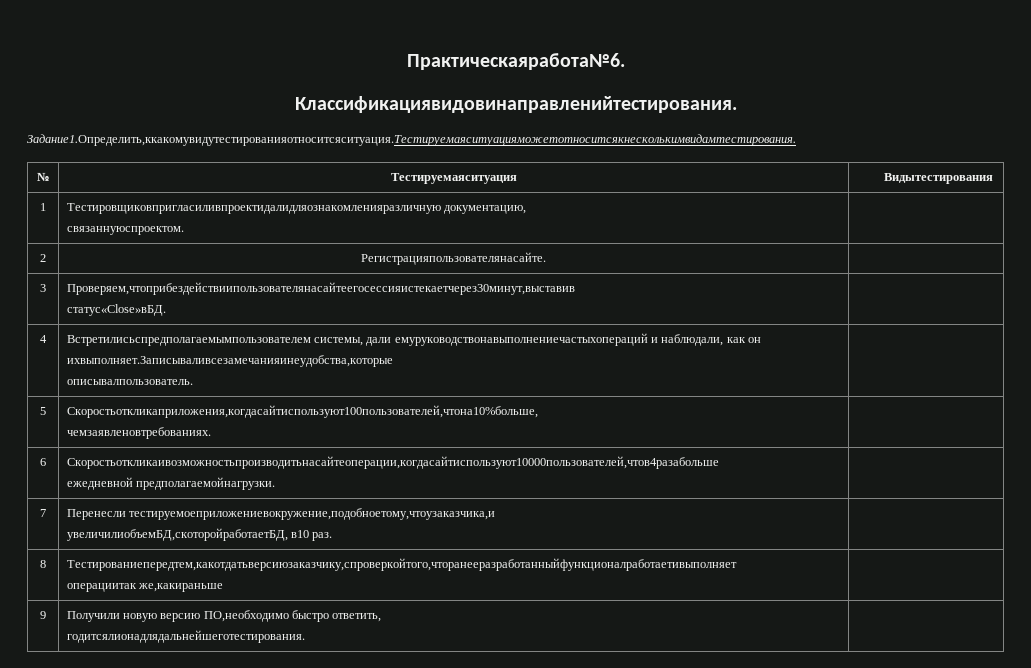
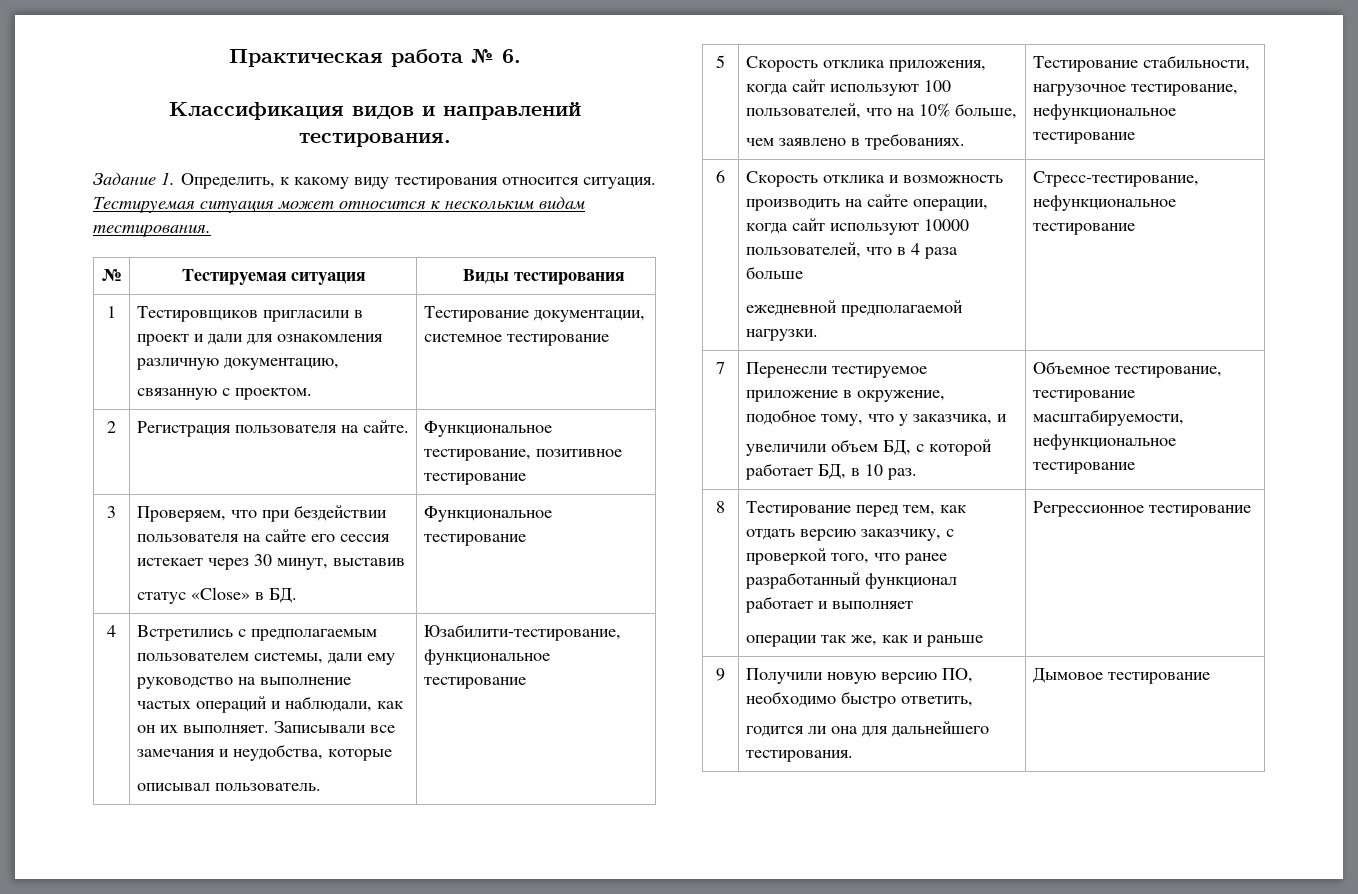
[406,53,625,70] [294,96,737,113] [27,134,796,146] [36,172,50,181] [390,173,517,184] [884,173,994,184] [40,203,46,211] [66,203,526,214] [66,226,184,235] [40,254,46,262] [361,252,546,265] [40,284,46,292] [66,282,575,295] [66,304,166,316] [40,335,47,343] [66,333,762,346] [66,355,393,367] [66,379,193,385] [40,407,46,415] [66,405,538,418] [66,427,211,439] [40,458,46,466] [66,456,719,469] [66,477,275,490] [40,509,46,517] [66,508,495,520] [66,528,333,541] [40,560,46,568] [66,558,737,571] [66,583,223,592] Практическаяработа№6. // Классификациявидовинаправленийтестирования. // Задание1.Определить,ккакомувидутестированияотноситсяситуация.Тестируемаяситуацияможетотноситсякнесколькимвидамтестирования. // № | Тестируемаяситуация | Видытестирования // 1 | Тестировщиковпригласиливпроектидалидляознакомленияразличную документацию, // связаннуюспроектом. | // 2 | Регистрацияпользователянасайте. | // 3 | Проверяем,чтоприбездействиипользователянасайтеегосессияистекаетчерез30минут,выставив // статус«Close»вБД. | // 4 | Встретилисьспредполагаемымпользователем системы, дали емуруководствонавыполнениечастыхопераций и наблюдали, как он ихвыполняет.Записываливсезамечанияинеудобства,которые // описывалпользователь. | // 5 | Скоростьоткликаприложения,когдасайтиспользуют100пользователей,чтона10%больше, // чемзаявленовтребованиях. | // 6 | Скоростьоткликаивозможностьпроизводитьнасайтеоперации,когдасайтиспользуют10000пользователей,чтов4разабольше // ежедневной предполагаемойнагрузки. | // 7 | Перенесли тестируемоеприложениевокружение,подобноетому,чтоузаказчика,и // увеличилиобъемБД,скоторойработаетБД, в10 раз. | // 8 | Тестированиепередтем,какотдатьверсиюзаказчику,спроверкойтого,чторанееразработанныйфункционалработаетивыполняет // операциитак же,какираньше | -> [228,49,521,67] [168,102,581,120] [298,133,451,147] [93,172,656,189] [93,196,585,213] [93,225,211,237] [101,269,122,281] [181,269,366,285] [462,269,625,285] [107,306,116,318] [136,306,363,322] [136,334,383,346] [135,358,339,370] [136,388,312,400] [423,306,645,322] [423,334,609,346] [107,421,116,433] [136,420,409,437] [423,421,552,437] [423,449,622,461] [423,473,526,485] [107,506,116,518] [136,505,387,522] [136,529,390,542] [136,554,405,570] [136,587,297,604] [423,506,552,522] [423,534,526,546] [107,625,116,637] [136,625,377,641] [136,653,395,665] [135,677,351,689] [136,696,403,713] [136,721,395,733] [136,744,392,761] [136,783,321,791] [423,624,621,641] [423,649,550,665] [423,677,526,689] [716,55,725,68] [745,56,986,72] [745,79,951,96] [745,103,1017,119] [745,133,965,150] [1032,55,1250,72] [1032,84,1238,96] [1032,104,1176,120] [1032,132,1135,144] [716,170,725,183] [745,171,1003,187] [745,194,988,211] [745,218,969,235] [745,242,958,259] [745,266,803,279] [745,300,963,317] [745,329,818,341] [1032,171,1199,187] [1032,195,1176,211] [1032,223,1135,235] [716,362,725,374] [745,362,927,378] [745,390,945,402] [745,409,1007,426] [745,439,992,456] [744,463,917,480] [1032,361,1222,378] [1032,390,1135,402] [1032,409,1184,426] [1032,434,1176,450] [1032,462,1135,474] [716,501,725,513] [745,501,966,517] [745,529,954,541] [745,548,947,565] [744,572,957,589] [744,596,913,613] [745,635,983,647] [1032,501,1251,517] Практическая работа № 6. // Классификация видов и направлений тестирования. // Задание 1. Определить, к какому виду тестирования относится ситуация. Тестируемая ситуация может относится к нескольким видам тестирования. // № | Тестируемая ситуация | Виды тестирования // 1 | Тестировщиков пригласили в проект и дали для ознакомления различную документацию, // связанную с проектом. | Тестирование документации, системное тестирование // 2 | Регистрация пользователя на сайте. | Функциональное тестирование, позитивное тестирование // 3 | Проверяем, что при бездействии пользователя на сайте его сессия истекает через 30 минут, выставив // статус «Close» в БД. | Функциональное тестирование // 4 | Встретились с предполагаемым пользователем системы, дали ему руководство на выполнение частых операций и наблюдали, как он их выполняет. Записывали все замечания и неудобства, которые // описывал пользователь. | Юзабилити-тестирование, функциональное тестирование // 5 | Скорость отклика приложения, когда сайт используют 100 пользователей, что на 10% больше, // чем заявлено в требованиях. | Тестирование стабильности, нагрузочное тестирование, нефункциональное тестирование // 6 | Скорость отклика и возможность производить на сайте операции, когда сайт используют 10000 пользователей, что в 4 раза больше // ежедневной предполагаемой нагрузки. | Стресс-тестирование, нефункциональное тестирование // 7 | Перенесли тестируемое приложение в окружение, подобное тому, что у заказчика, и // увеличили объем БД, с которой работает БД, в 10 раз. | Объемное тестирование, тестирование масштабируемости, нефункциональное тестирование // 8 | Тестирование перед тем, как отдать версию заказчику, с проверкой того, что ранее разработанный функционал работает и выполняет // операции так же, как и раньше | Регрессионное тестирование
[203,610,289,622] ПО,необходимо -> [941,668,973,683] [745,691,836,707] ПО, необходимо
[66,630,305,643] годитсялионадлядальнейшеготестирования. | -> [745,721,989,737] [745,750,853,762] [1032,668,1210,684] годится ли она для дальнейшего тестирования. | Дымовое тестирование

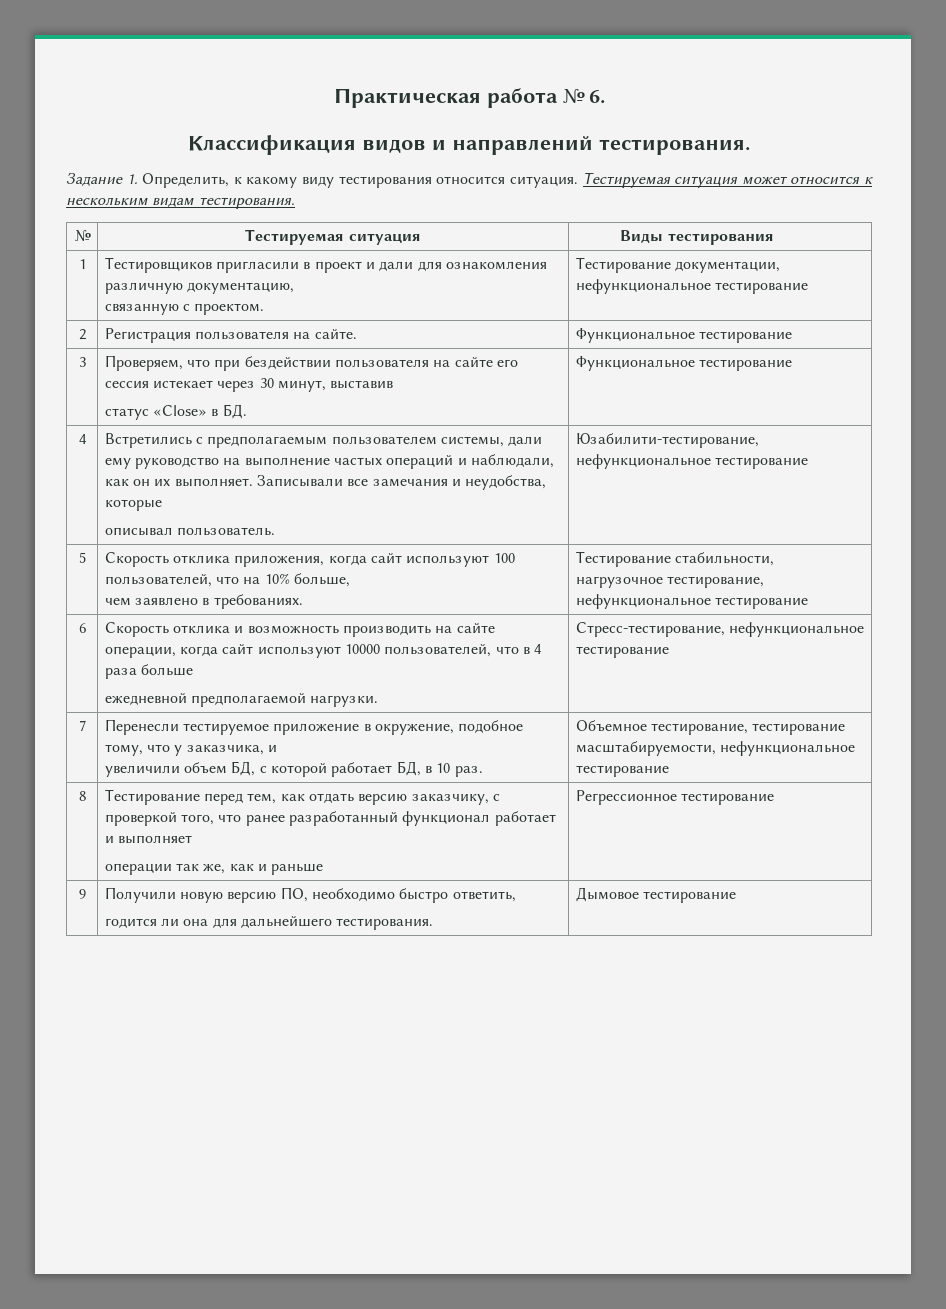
[423,334,502,342] системное -> [575,279,711,294] нефункциональное
[423,449,622,461] тестирование, позитивное -> (695, 335) none
[423,649,550,665] функциональное -> [575,454,711,469] нефункциональное

